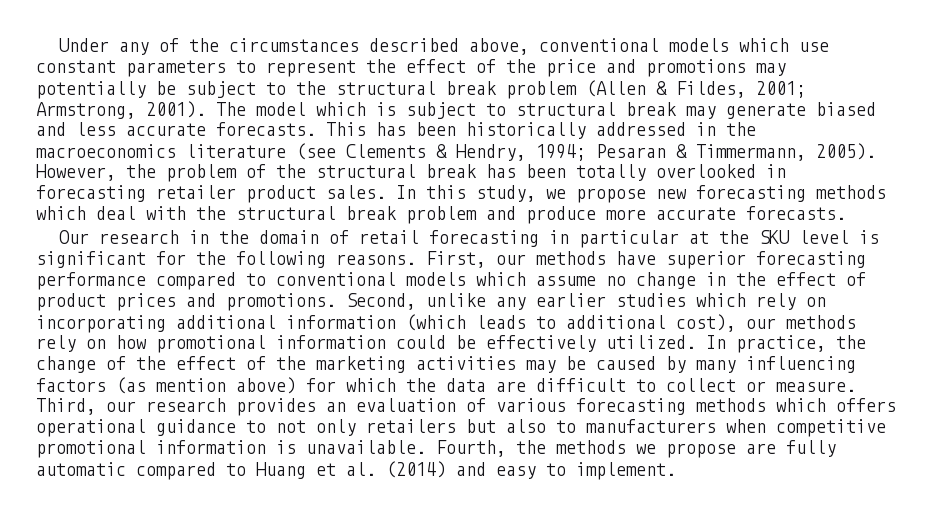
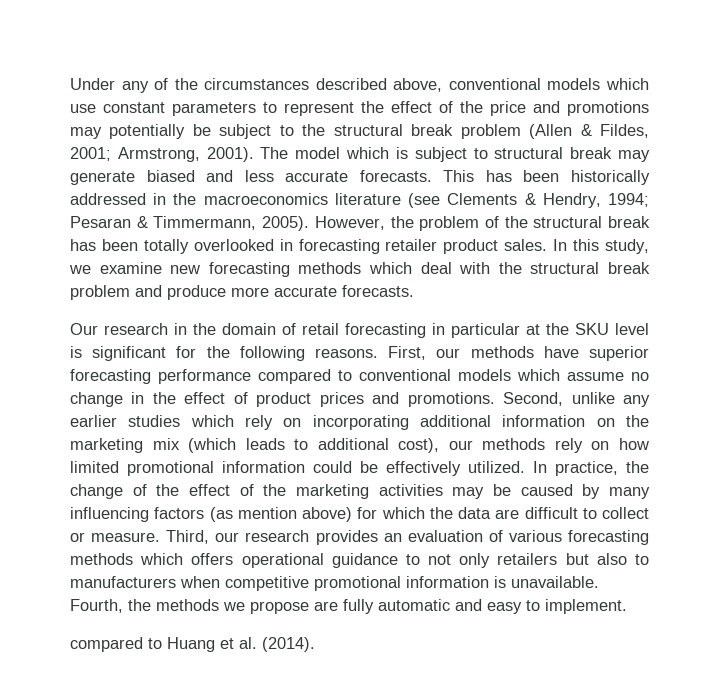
[576,188,646,203] propose -> [99,262,162,274] examine
(396, 322) none -> [596,415,649,427] [70,438,180,453] on the marketing mix
(147, 342) none -> [70,461,119,473] limited
(126, 469) none -> [455,599,627,614] and easy to implement. //
[386,461,676,480] (2014) and easy to implement. -> [262,637,315,652] (2014).

